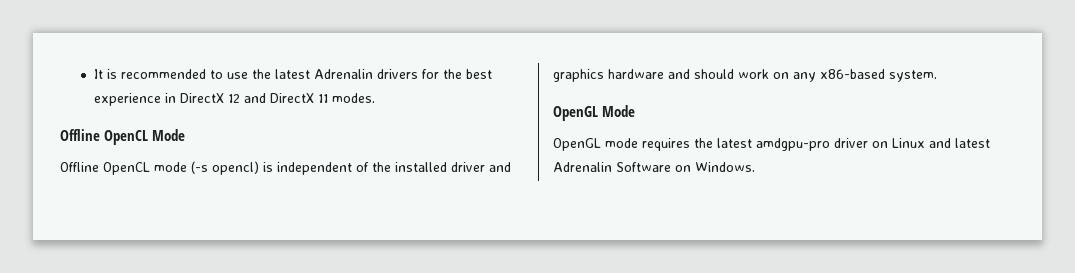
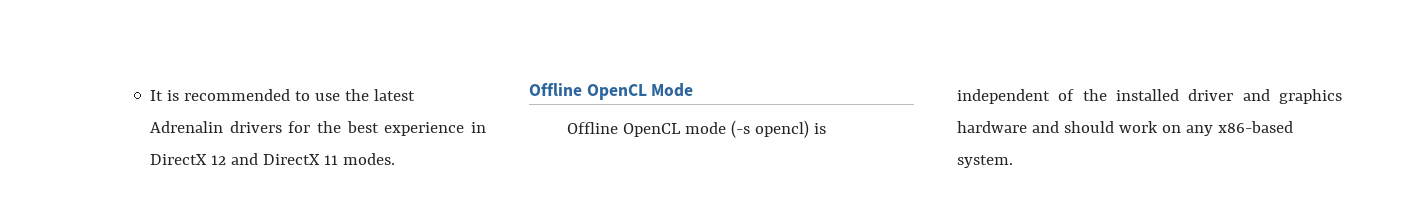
[553,105,636,121] [553,138,990,151] [553,162,755,172] // OpenGL Mode // OpenGL mode requires the latest amdgpu-pro driver on Linux and latest Adrenalin Software on Windows. -> (1013, 161) none

